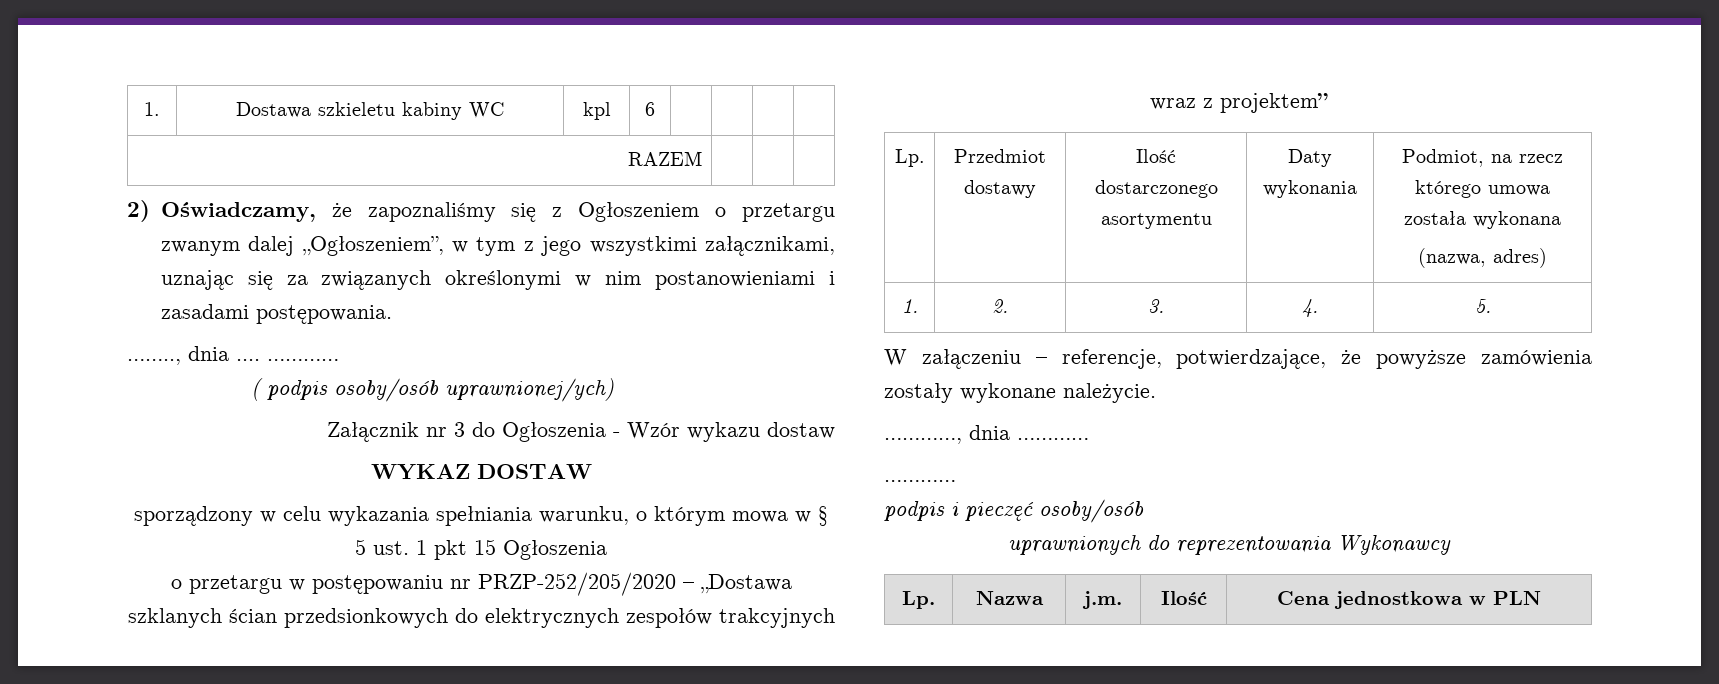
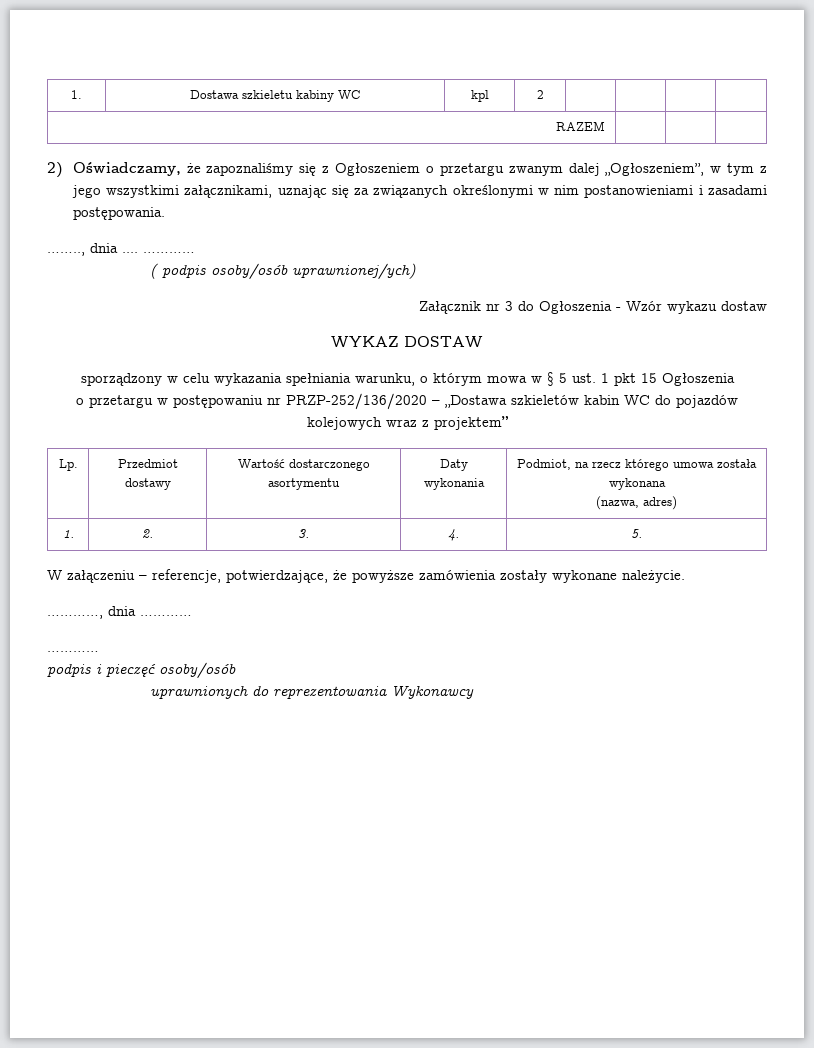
[645,102,655,116] 6 -> [536,90,544,99] 2
[477,572,676,596] PRZP-252/205/2020 -> [286,393,427,410] PRZP-252/136/2020
[127,608,835,628] szklanych ścian przedsionkowych do elektrycznych zespołów trakcyjnych -> [511,395,738,408] [306,417,382,430] szkieletów kabin WC do pojazdów kolejowych
[1136,149,1176,163] Ilość -> [237,459,285,468] Wartość
[902,591,935,609] [975,591,1044,605] [1082,591,1122,609] [1160,591,1207,605] [1277,591,1541,609] // Lp. | Nazwa | j.m. | Ilość | Cena jednostkowa w PLN -> (474, 692) none

